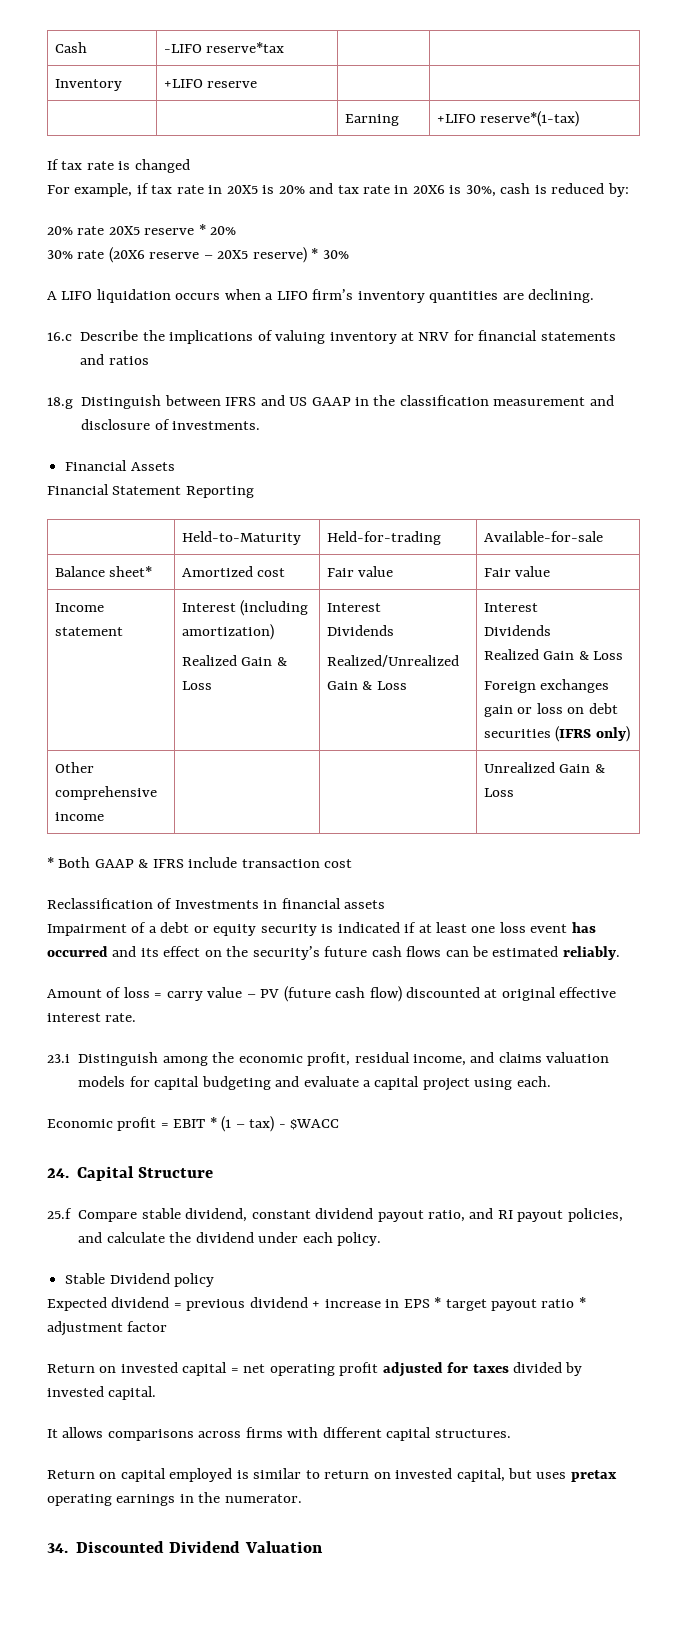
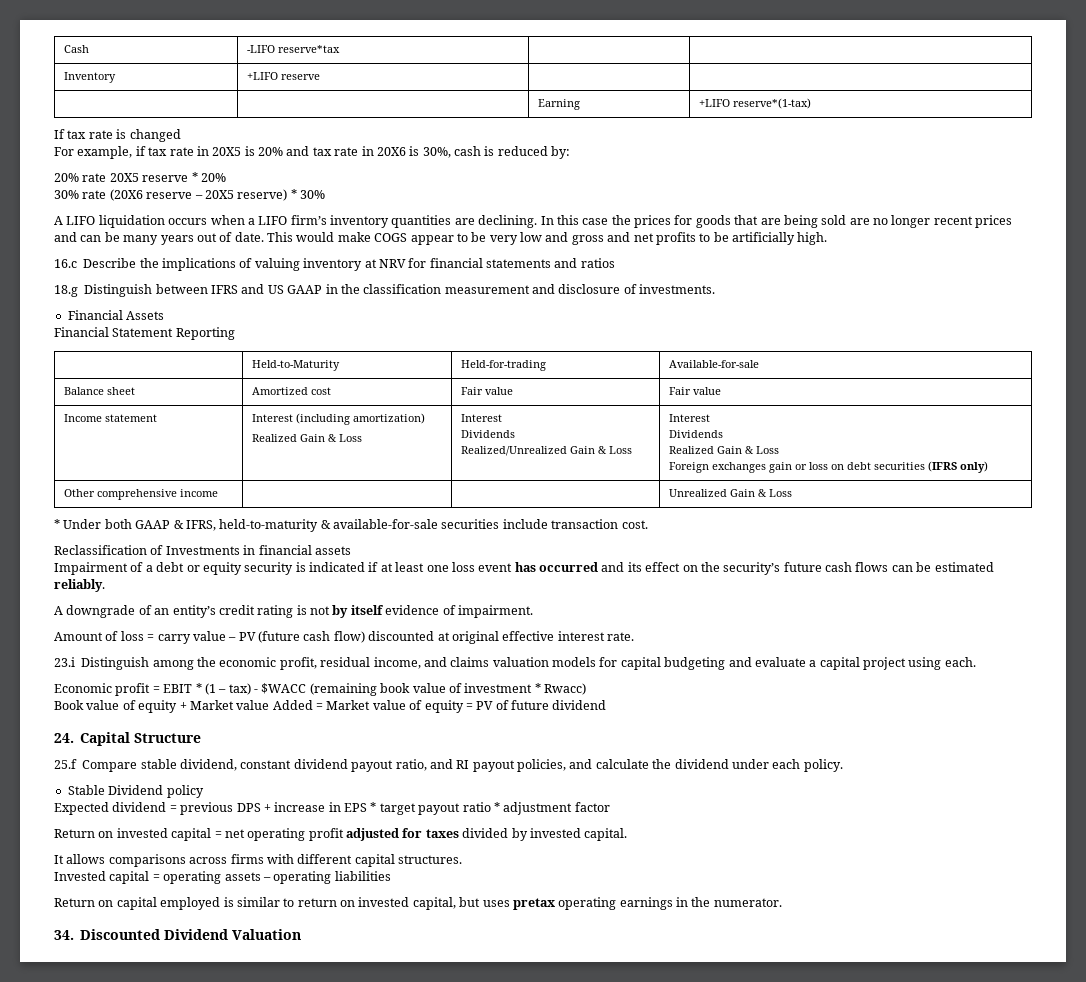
(595, 296) none -> [540,215,1013,228] [54,232,828,245] In this case the prices for goods that are being sold are no longer recent prices and can be many years out of date. This would make COGS appear to be very low and gross and net profits to be artificially high.
[109,566,153,577] sheet* -> [106,387,135,395] sheet
[58,857,184,868] Both GAAP & IFRS -> [63,519,500,532] Under both GAAP & IFRS, held-to-maturity & available-for-sale securities
[324,859,353,868] cost -> [621,520,648,529] cost.
(620, 953) none -> [54,605,533,618] // A downgrade of an entity’s credit rating is not by itself evidence of impairment.
(340, 1124) none -> [309,683,586,696] [54,700,607,713] (remaining book value of investment * Rwacc) // Book value of equity + Market value Added = Market value of equity = PV of future dividend
[249,1297,308,1308] dividend -> [236,803,261,812] DPS
(511, 1433) none -> [54,871,391,884] // Invested capital = operating assets – operating liabilities

